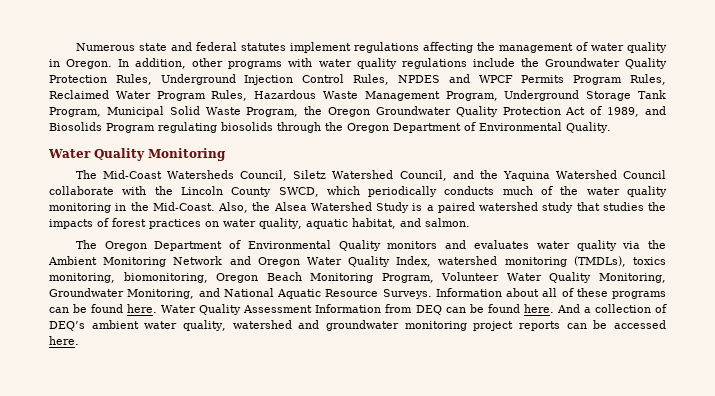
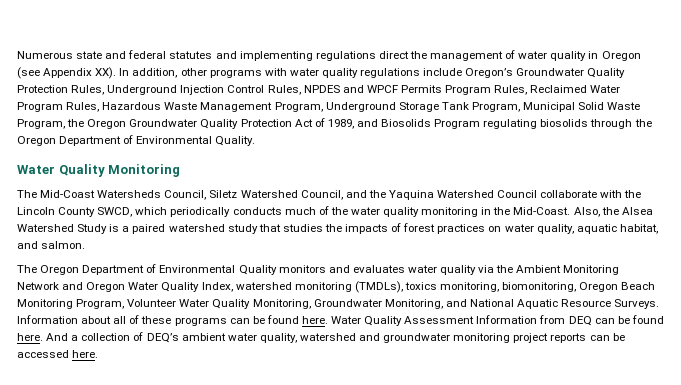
[289,42,473,53] implement regulations affecting -> [215,51,409,61] and implementing regulations direct
[66,59,113,69] Oregon. -> [601,51,641,61] [17,67,117,79] Oregon (see Appendix XX).
[520,58,539,67] the -> [465,68,514,78] Oregon’s

